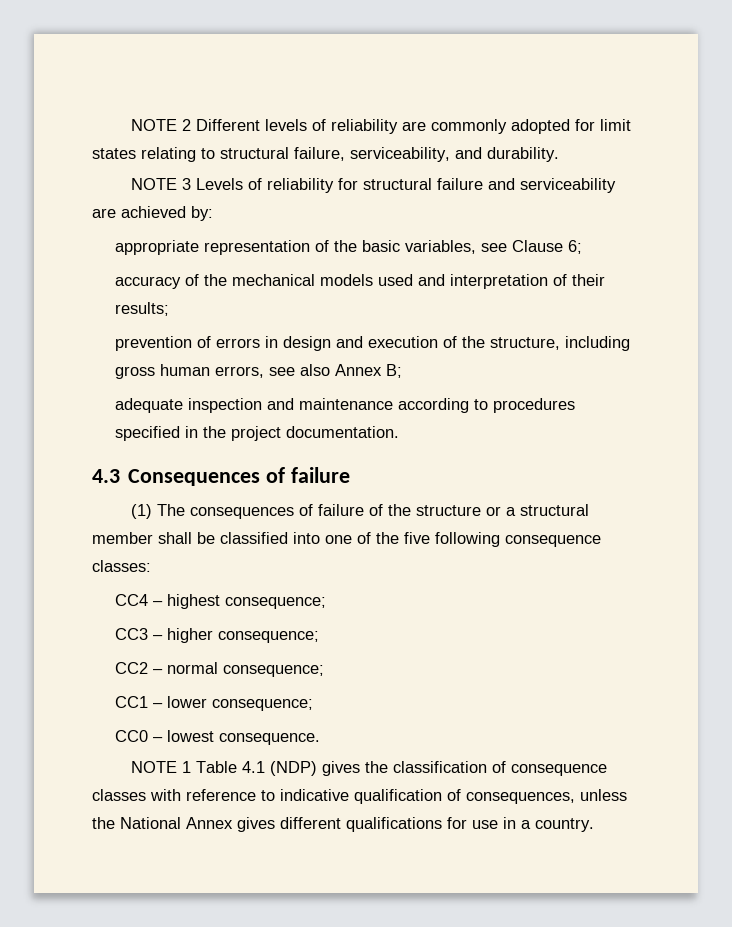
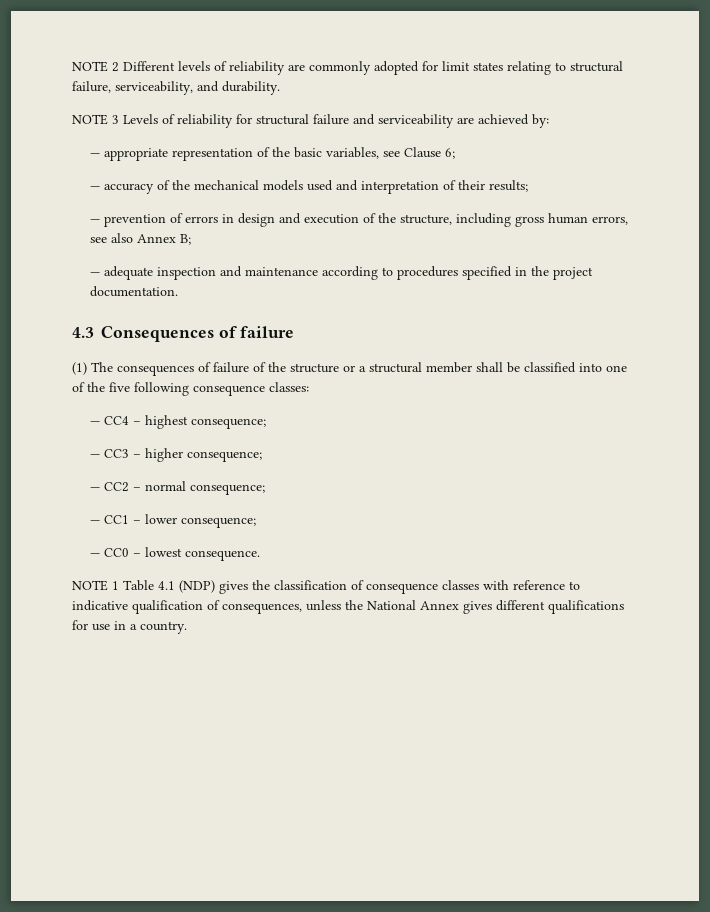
(213, 213) none -> [89,153,100,157] —
(583, 247) none -> [89,186,100,190] —
(170, 309) none -> [89,219,100,223] —
(403, 371) none -> [89,272,100,276] —
(151, 566) none -> [89,421,100,425] —
(327, 603) none -> [89,454,100,458] —
(320, 637) none -> [89,487,100,491] —
(325, 671) none -> [89,520,100,524] —
(314, 705) none -> [89,553,100,557] —

